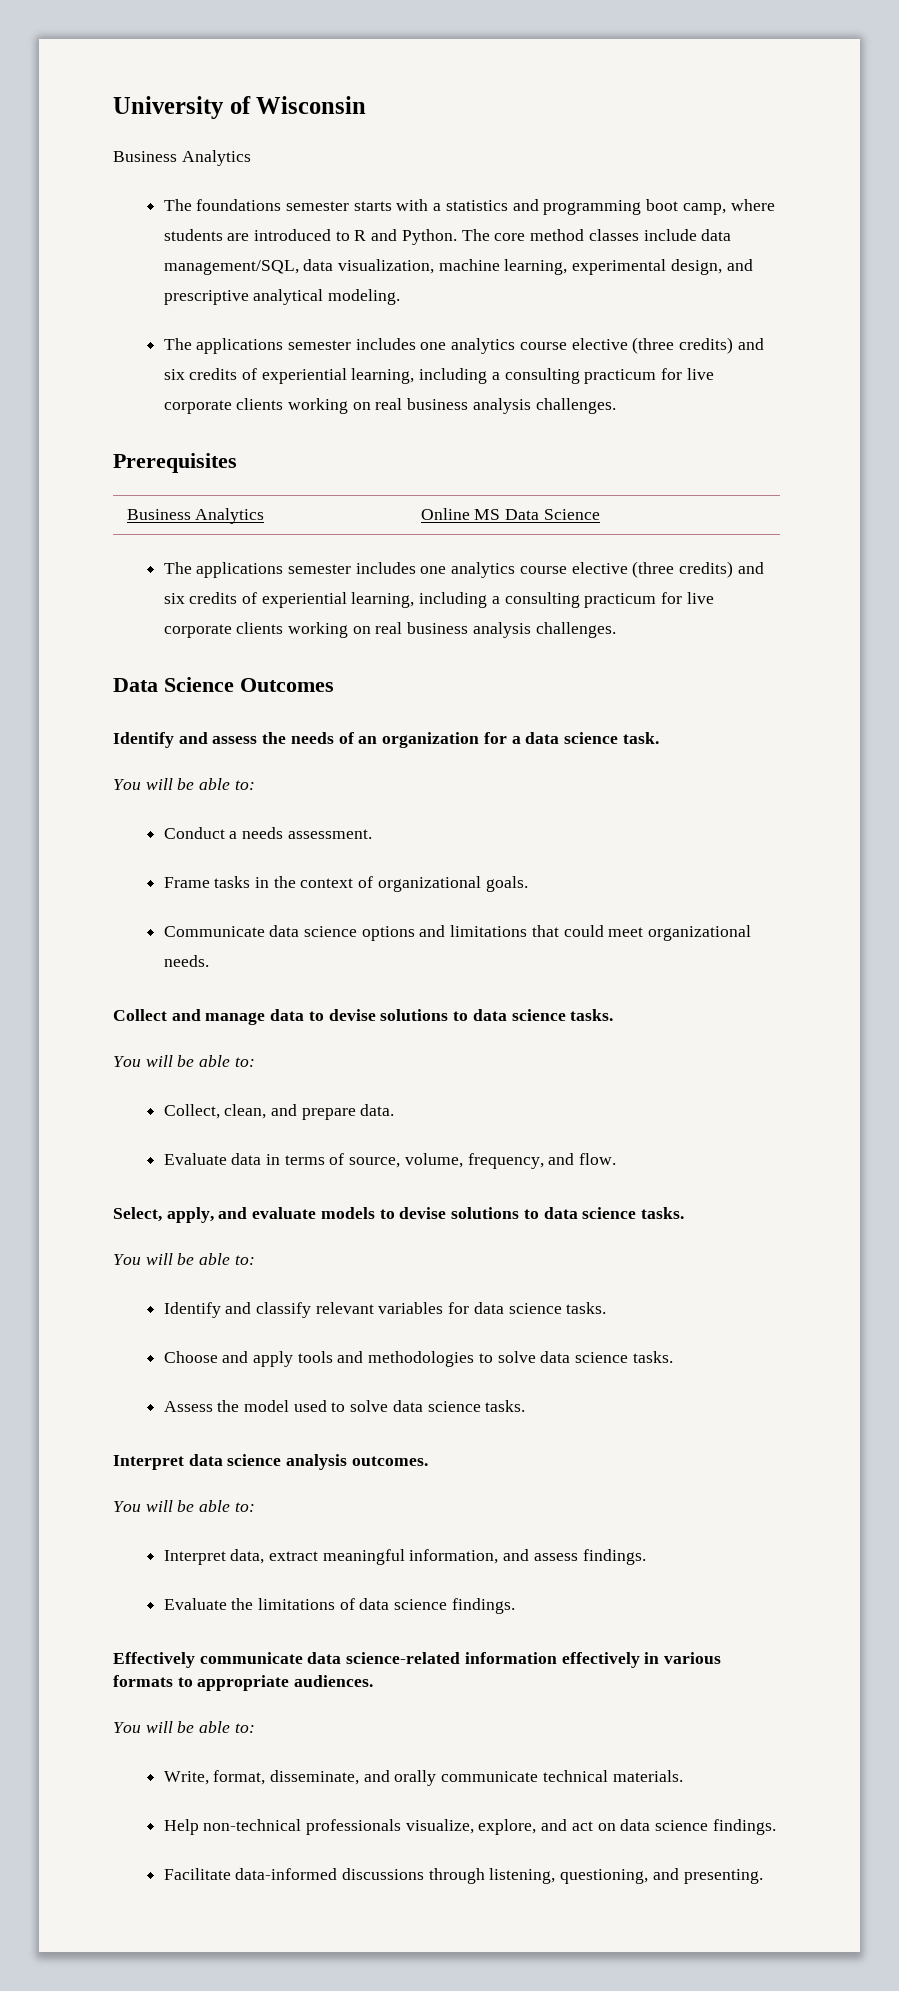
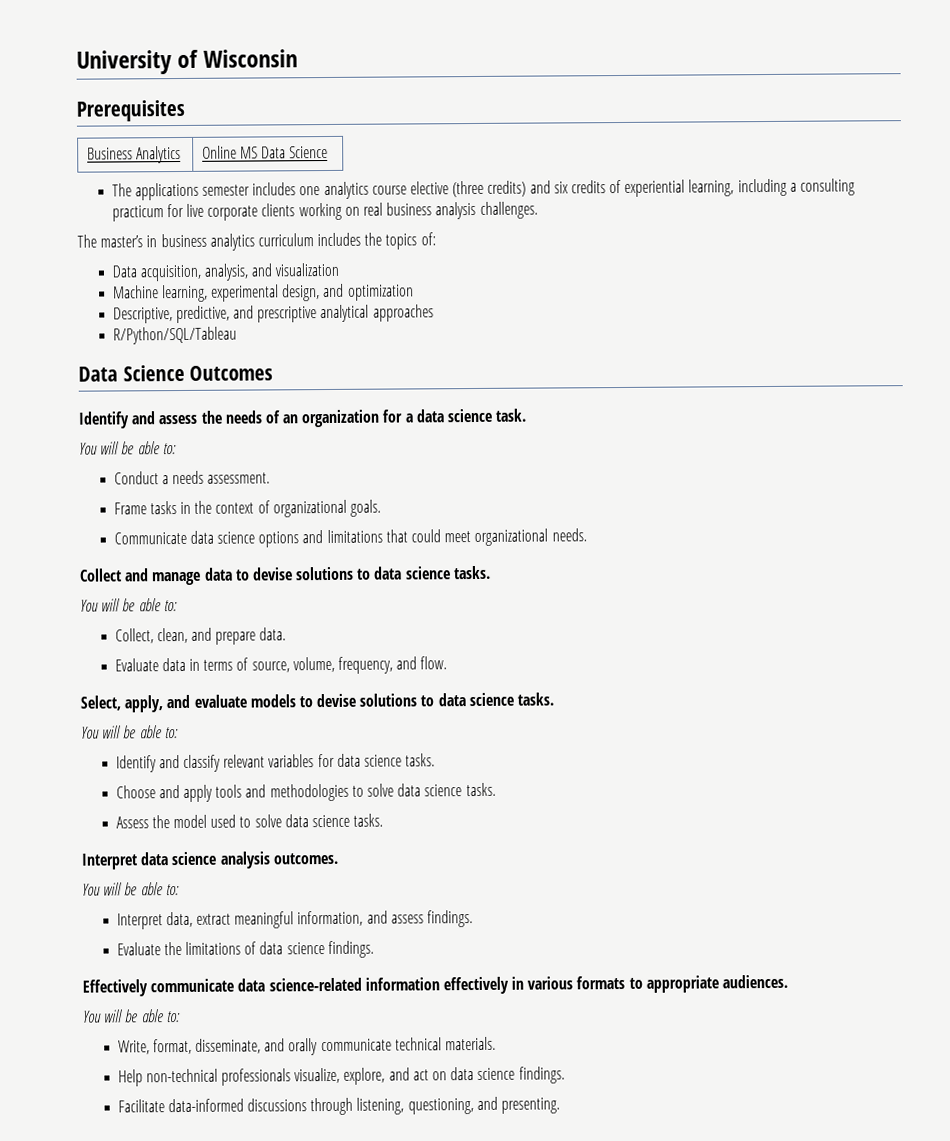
[113,150,251,166] [163,199,775,215] [163,229,732,245] [163,259,753,275] [163,289,401,305] [163,337,764,354] [163,368,714,384] [163,398,616,414] // Business Analytics // The foundations semester starts with a statistics and programming boot camp, where students are introduced to R and Python. The core method classes include data management/SQL, data visualization, machine learning, experimental design, and prescriptive analytical modeling. // The applications semester includes one analytics course elective (three credits) and six credits of experiential learning, including a consulting practicum for live corporate clients working on real business analysis challenges. -> (298, 58) none
(616, 630) none -> [77,232,436,251] [111,262,340,282] [112,283,414,303] [112,304,434,324] [112,326,237,345] // The master’s in business analytics curriculum includes the topics of: // Data acquisition, analysis, and visualization // Machine learning, experimental design, and optimization // Descriptive, predictive, and prescriptive analytical approaches // R/Python/SQL/Tableau

